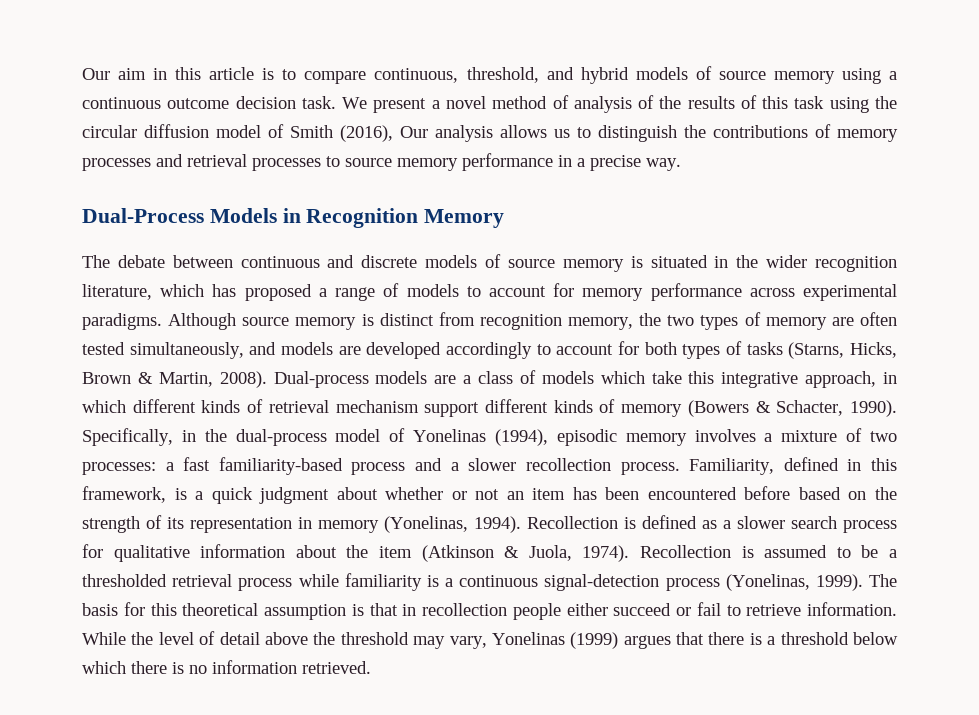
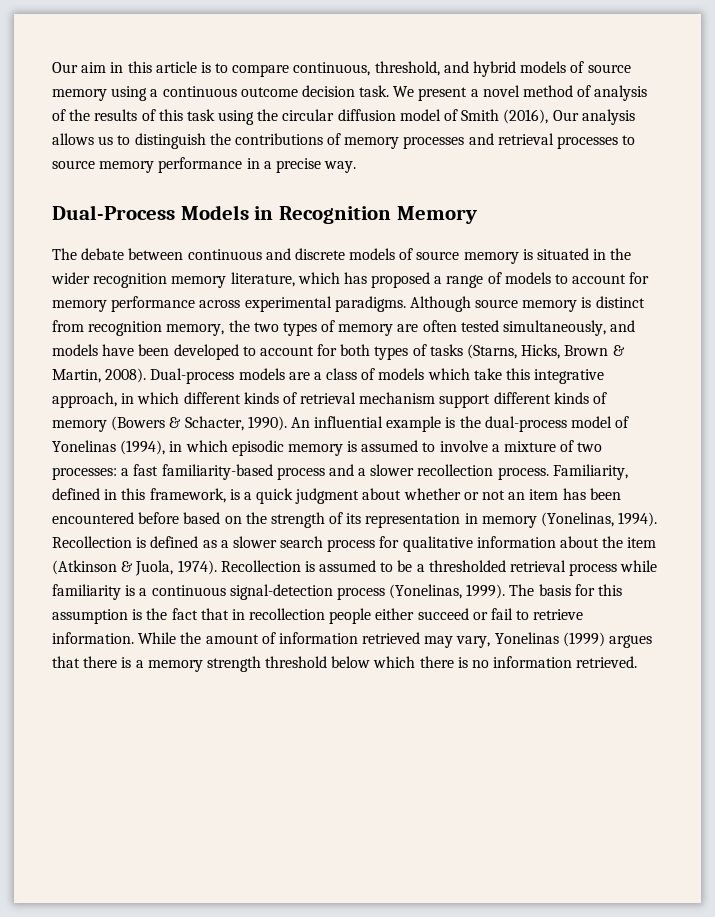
(898, 264) none -> [171,276,227,288] memory
[338,342,532,359] are developed accordingly -> [102,344,239,360] have been developed
[82,428,196,446] Specifically, in -> [290,416,456,432] An influential example is
[556,429,756,446] episodic memory involves -> [169,440,488,456] in which episodic memory is assumed to involve
[182,603,259,616] theoretical -> (623, 590) none
(364, 610) none -> [146,608,198,620] the fact
[158,631,409,645] level of detail above the threshold -> [205,632,421,644] amount of information retrieved
(776, 640) none -> [147,656,261,672] memory strength

